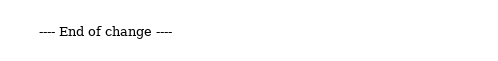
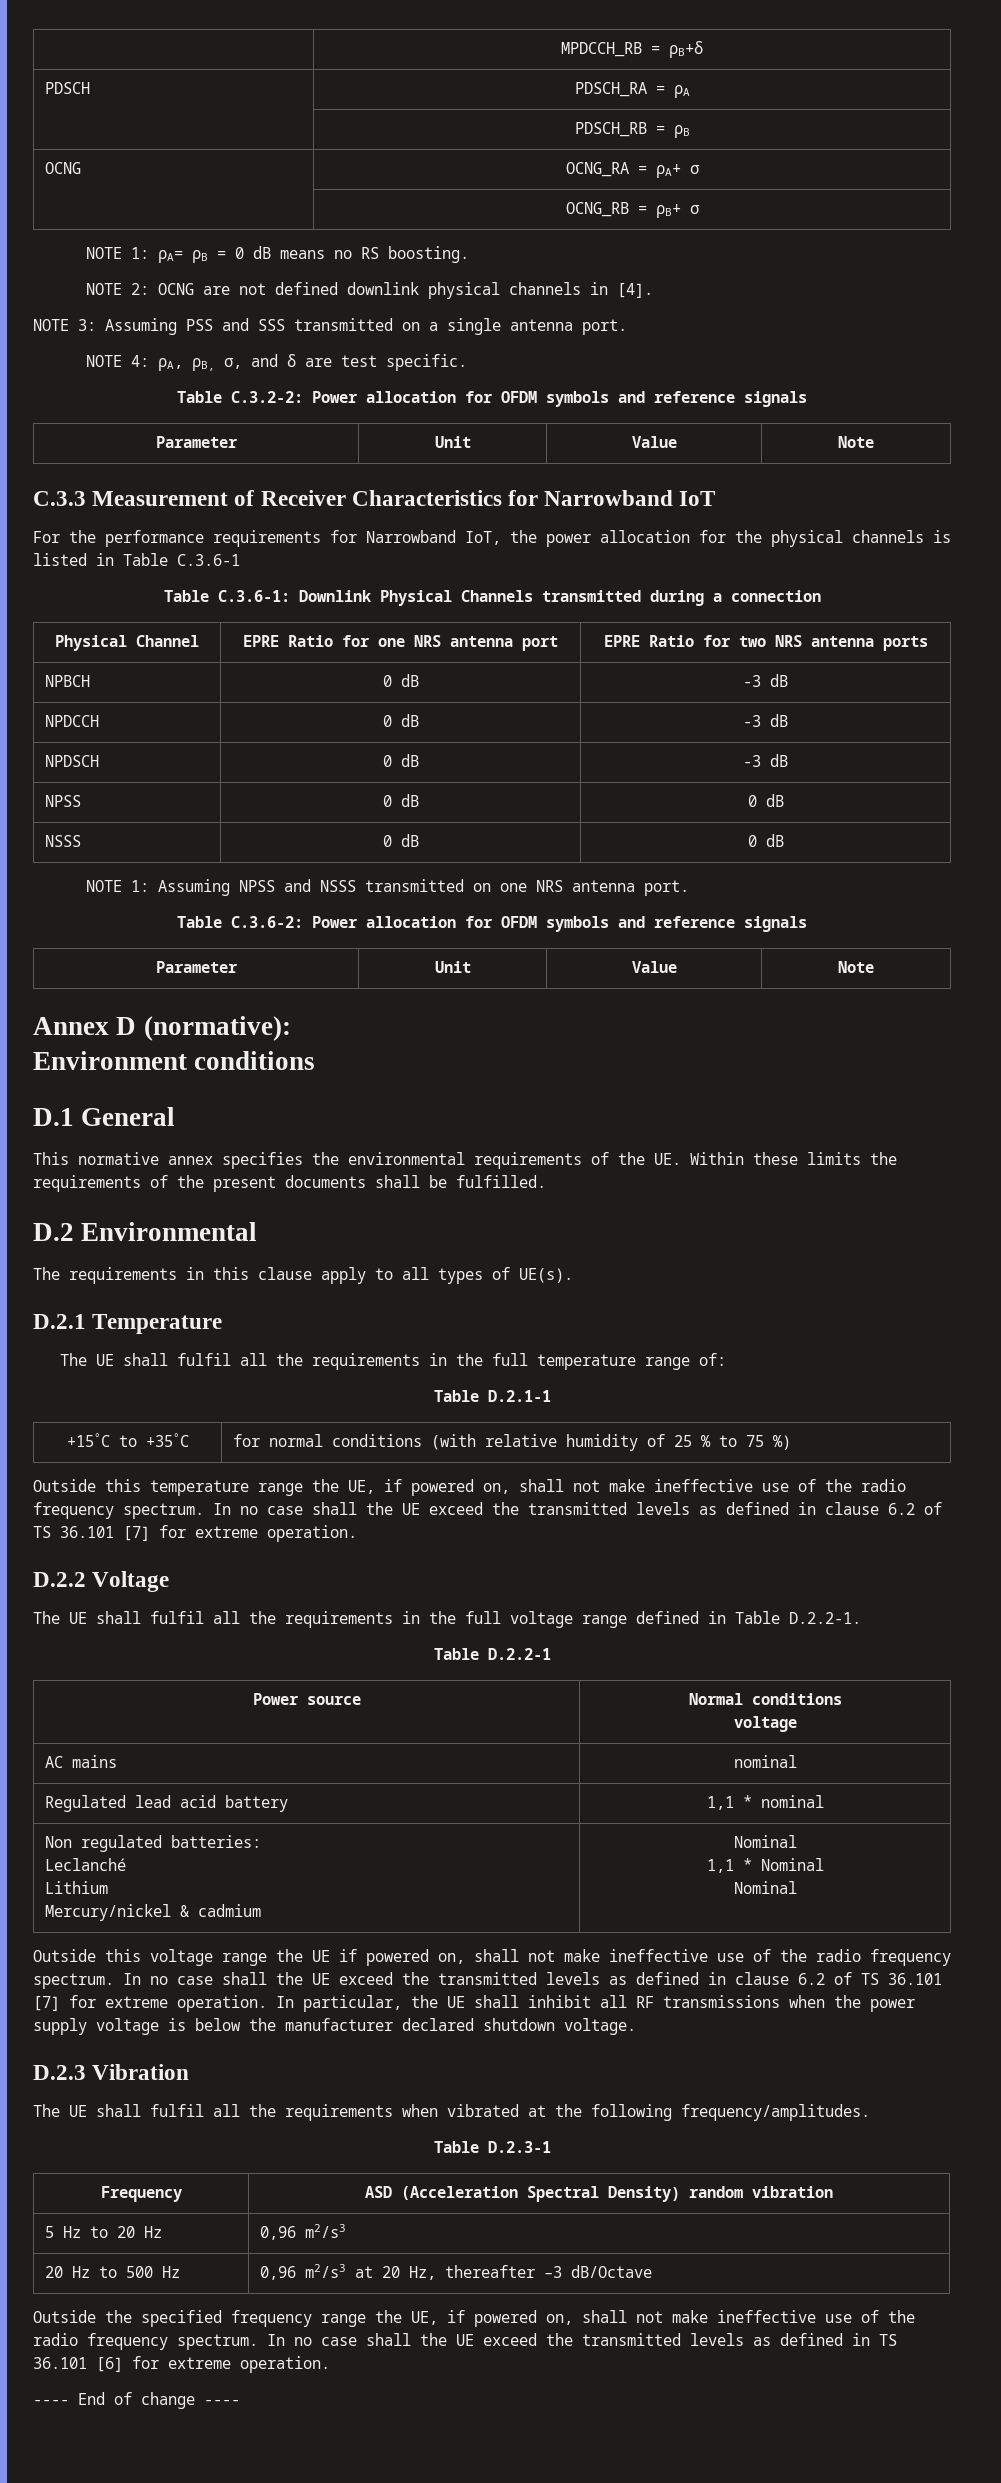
(39, 34) none -> [561,41,703,58] [45,82,91,94] [574,82,690,98] [574,122,690,138] [45,162,82,174] [565,162,700,178] [565,202,700,218] [86,246,470,263] [86,282,654,299] [33,318,627,335] [86,354,468,371] [177,391,807,407] [155,436,238,448] [434,436,471,448] [631,436,677,448] [838,436,874,448] [33,490,716,506] [33,530,951,547] [33,553,240,566] [163,590,821,606] [55,635,199,651] [243,635,558,651] [603,635,928,651] [45,675,91,687] [382,674,419,687] [743,674,788,687] [45,715,100,727] [382,714,419,727] [743,714,788,727] [45,755,100,767] [382,754,419,767] [743,754,788,767] [45,795,82,807] [382,794,419,807] [747,794,784,807] [45,835,82,847] [382,834,419,847] [747,834,784,847] [86,879,690,896] [177,916,807,932] [155,961,238,973] [434,961,471,973] [631,961,677,973] [838,961,874,973] [33,1016,291,1041] [33,1051,316,1070] [33,1107,176,1126] [33,1152,897,1169] [33,1175,546,1192] [33,1222,258,1241] [33,1267,573,1284] [33,1314,223,1334] [59,1353,726,1370] [433,1390,551,1402] [66,1433,189,1447] [233,1434,792,1451] [33,1479,906,1496] [33,1502,942,1519] [33,1525,357,1542] [33,1571,170,1592] [33,1611,861,1628] [433,1648,551,1660] [252,1693,361,1705] [688,1693,842,1705] [733,1716,797,1732] [45,1755,118,1768] [733,1755,797,1768] [45,1795,289,1812] [706,1795,824,1810] [45,1835,262,1852] [45,1858,127,1871] [45,1881,109,1894] [45,1904,262,1921] [733,1835,797,1848] [706,1858,824,1873] [733,1881,797,1894] [33,1949,951,1966] [33,1972,942,1989] [33,1995,915,2012] [33,2018,636,2035] [33,2064,190,2080] [33,2104,870,2121] [433,2141,551,2153] [100,2186,182,2202] [365,2186,833,2202] [45,2226,163,2238] [260,2224,347,2240] [45,2266,181,2278] [260,2264,653,2280] [33,2310,915,2327] [33,2333,897,2350] [33,2356,330,2373] | MPDCCH_RB = ρB+δ // PDSCH | PDSCH_RA = ρA // | PDSCH_RB = ρB // OCNG | OCNG_RA = ρA+ σ // | OCNG_RB = ρB+ σ // NOTE 1: ρA= ρB = 0 dB means no RS boosting. // NOTE 2: OCNG are not defined downlink physical channels in [4]. // NOTE 3: Assuming PSS and SSS transmitted on a single antenna port. // NOTE 4: ρA, ρB, σ, and δ are test specific. // Table C.3.2-2: Power allocation for OFDM symbols and reference signals // Parameter | Unit | Value | Note // C.3.3 Measurement of Receiver Characteristics for Narrowband IoT // For the performance requirements for Narrowband IoT, the power allocation for the physical channels is listed in Table C.3.6-1 // Table C.3.6-1: Downlink Physical Channels transmitted during a connection // Physical Channel | EPRE Ratio for one NRS antenna port | EPRE Ratio for two NRS antenna ports // NPBCH | 0 dB | -3 dB // NPDCCH | 0 dB | -3 dB // NPDSCH | 0 dB | -3 dB // NPSS | 0 dB | 0 dB // NSSS | 0 dB | 0 dB // NOTE 1: Assuming NPSS and NSSS transmitted on one NRS antenna port. // Table C.3.6-2: Power allocation for OFDM symbols and reference signals // Parameter | Unit | Value | Note // Annex D (normative): // Environment conditions // D.1 General // This normative annex specifies the environmental requirements of the UE. Within these limits the requirements of the present documents shall be fulfilled. // D.2 Environmental // The requirements in this clause apply to all types of UE(s). // D.2.1 Temperature // The UE shall fulfil all the requirements in the full temperature range of: // Table D.2.1-1 // +15°C to +35°C | for normal conditions (with relative humidity of 25 % to 75 %) // Outside this temperature range the UE, if powered on, shall not make ineffective use of the radio frequency spectrum. In no case shall the UE exceed the transmitted levels as defined in clause 6.2 of TS 36.101 [7] for extreme operation. // D.2.2 Voltage // The UE shall fulfil all the requirements in the full voltage range defined in Table D.2.2-1. // Table D.2.2-1 // Power source | Normal conditions // voltage // AC mains | nominal // Regulated lead acid battery | 1,1 * nominal // Non regulated batteries: // Leclanché // Lithium // Mercury/nickel & cadmium | Nominal // 1,1 * Nominal // Nominal // Outside this voltage range the UE if powered on, shall not make ineffective use of the radio frequency spectrum. In no case shall the UE exceed the transmitted levels as defined in clause 6.2 of TS 36.101 [7] for extreme operation. In particular, the UE shall inhibit all RF transmissions when the power supply voltage is below the manufacturer declared shutdown voltage. // D.2.3 Vibration // The UE shall fulfil all the requirements when vibrated at the following frequency/amplitudes. // Table D.2.3-1 // Frequency | ASD (Acceleration Spectral Density) random vibration // 5 Hz to 20 Hz | 0,96 m2/s3 // 20 Hz to 500 Hz | 0,96 m2/s3 at 20 Hz, thereafter –3 dB/Octave // Outside the specified frequency range the UE, if powered on, shall not make ineffective use of the radio frequency spectrum. In no case shall the UE exceed the transmitted levels as defined in TS 36.101 [6] for extreme operation. //

